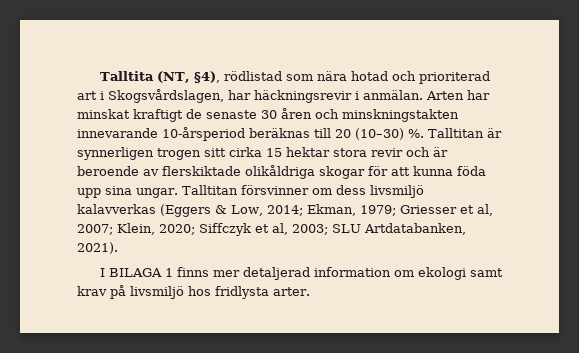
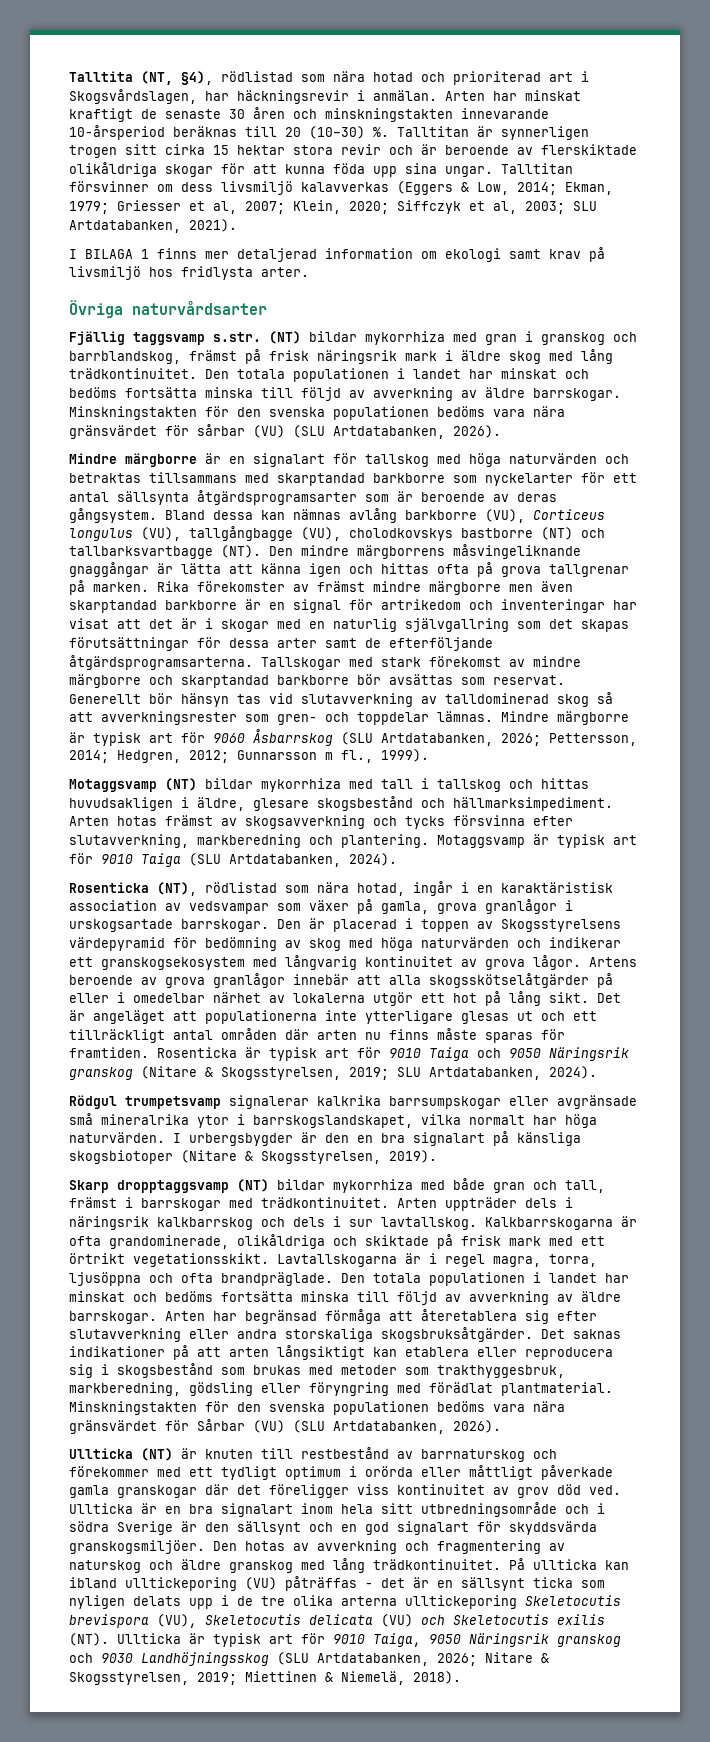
(310, 291) none -> [69,300,267,318] [69,331,637,345] [69,349,613,364] [69,368,589,382] [69,387,621,401] [69,406,565,420] [69,424,501,439] [69,453,629,467] [69,472,637,486] [69,490,557,505] [69,508,605,523] [69,526,605,541] [69,544,581,559] [69,562,629,577] [69,580,573,595] [69,599,637,613] [69,618,629,632] [69,637,493,651] [69,655,581,670] [69,674,565,688] [69,692,613,707] [69,711,629,725] [69,729,637,746] [69,749,429,763] [69,778,589,792] [69,796,613,811] [69,815,573,829] [69,834,637,848] [69,853,397,867] [69,881,613,896] [69,899,573,914] [69,918,621,932] [69,937,621,951] [69,955,637,970] [69,973,613,988] [69,991,621,1006] [69,1010,597,1024] [69,1028,565,1043] [69,1047,629,1061] [69,1066,597,1080] [69,1095,637,1109] [69,1113,597,1128] [69,1131,581,1146] [69,1150,437,1164] [69,1178,605,1193] [69,1197,573,1211] [69,1216,637,1230] [69,1234,605,1249] [69,1253,597,1267] [69,1272,629,1286] [69,1291,621,1305] [69,1309,597,1324] [69,1327,621,1342] [69,1345,613,1360] [69,1363,565,1378] [69,1382,613,1396] [69,1401,565,1415] [69,1419,501,1434] [69,1447,557,1462] [69,1465,613,1480] [69,1484,621,1498] [69,1502,605,1517] [69,1521,597,1535] [69,1540,565,1554] [69,1558,629,1573] [69,1576,605,1591] [69,1595,621,1609] [69,1614,605,1628] [69,1633,621,1647] [69,1652,549,1666] [69,1671,461,1685] // Övriga naturvårdsarter // Fjällig taggsvamp s.str. (NT) bildar mykorrhiza med gran i granskog och barrblandskog, främst på frisk näringsrik mark i äldre skog med lång trädkontinuitet. Den totala populationen i landet har minskat och bedöms fortsätta minska till följd av avverkning av äldre barrskogar. Minskningstakten för den svenska populationen bedöms vara nära gränsvärdet för sårbar (VU) (SLU Artdatabanken, 2026). // Mindre märgborre är en signalart för tallskog med höga naturvärden och betraktas tillsammans med skarptandad barkborre som nyckelarter för ett antal sällsynta åtgärdsprogramsarter som är beroende av deras gångsystem. Bland dessa kan nämnas avlång barkborre (VU), Corticeus longulus (VU), tallgångbagge (VU), cholodkovskys bastborre (NT) och tallbarksvartbagge (NT). Den mindre märgborrens måsvingeliknande gnaggångar är lätta att känna igen och hittas ofta på grova tallgrenar på marken. Rika förekomster av främst mindre märgborre men även skarptandad barkborre är en signal för artrikedom och inventeringar har visat att det är i skogar med en naturlig självgallring som det skapas förutsättningar för dessa arter samt de efterföljande åtgärdsprogramsarterna. Tallskogar med stark förekomst av mindre märgborre och skarptandad barkborre bör avsättas som reservat. Generellt bör hänsyn tas vid slutavverkning av talldominerad skog så att avverkningsrester som gren- och toppdelar lämnas. Mindre märgborre är typisk art för 9060 Åsbarrskog (SLU Artdatabanken, 2026; Pettersson, 2014; Hedgren, 2012; Gunnarsson m fl., 1999). // Motaggsvamp (NT) bildar mykorrhiza med tall i tallskog och hittas huvudsakligen i äldre, glesare skogsbestånd och hällmarksimpediment. Arten hotas främst av skogsavverkning och tycks försvinna efter slutavverkning, markberedning och plantering. Motaggsvamp är typisk art för 9010 Taiga (SLU Artdatabanken, 2024). // Rosenticka (NT), rödlistad som nära hotad, ingår i en karaktäristisk association av vedsvampar som växer på gamla, grova granlågor i urskogsartade barrskogar. Den är placerad i toppen av Skogsstyrelsens värdepyramid för bedömning av skog med höga naturvärden och indikerar ett granskogsekosystem med långvarig kontinuitet av grova lågor. Artens beroende av grova granlågor innebär att alla skogsskötselåtgärder på eller i omedelbar närhet av lokalerna utgör ett hot på lång sikt. Det är angeläget att populationerna inte ytterligare glesas ut och ett tillräckligt antal områden där arten nu finns måste sparas för framtiden. Rosenticka är typisk art för 9010 Taiga och 9050 Näringsrik granskog (Nitare & Skogsstyrelsen, 2019; SLU Artdatabanken, 2024). // Rödgul trumpetsvamp signalerar kalkrika barrsumpskogar eller avgränsade små mineralrika ytor i barrskogslandskapet, vilka normalt har höga naturvärden. I urbergsbygder är den en bra signalart på känsliga skogsbiotoper (Nitare & Skogsstyrelsen, 2019). // Skarp dropptaggsvamp (NT) bildar mykorrhiza med både gran och tall, främst i barrskogar med trädkontinuitet. Arten uppträder dels i näringsrik kalkbarrskog och dels i sur lavtallskog. Kalkbarrskogarna är ofta grandominerade, olikåldriga och skiktade på frisk mark med ett örtrikt vegetationsskikt. Lavtallskogarna är i regel magra, torra, ljusöppna och ofta brandpräglade. Den totala populationen i landet har minskat och bedöms fortsätta minska till följd av avverkning av äldre barrskogar. Arten har begränsad förmåga att återetablera sig efter slutavverkning eller andra storskaliga skogsbruksåtgärder. Det saknas indikationer på att arten långsiktigt kan etablera eller reproducera sig i skogsbestånd som brukas med metoder som trakthyggesbruk, markberedning, gödsling eller föryngring med förädlat plantmaterial. Minskningstakten för den svenska populationen bedöms vara nära gränsvärdet för Sårbar (VU) (SLU Artdatabanken, 2026). // Ullticka (NT) är knuten till restbestånd av barrnaturskog och förekommer med ett tydligt optimum i orörda eller måttligt påverkade gamla granskogar där det föreligger viss kontinuitet av grov död ved. Ullticka är en bra signalart inom hela sitt utbredningsområde och i södra Sverige är den sällsynt och en god signalart för skyddsvärda granskogsmiljöer. Den hotas av avverkning och fragmentering av naturskog och äldre granskog med lång trädkontinuitet. På ullticka kan ibland ulltickeporing (VU) påträffas - det är en sällsynt ticka som nyligen delats upp i de tre olika arterna ulltickeporing Skeletocutis brevispora (VU), Skeletocutis delicata (VU) och Skeletocutis exilis (NT). Ullticka är typisk art för 9010 Taiga, 9050 Näringsrik granskog och 9030 Landhöjningsskog (SLU Artdatabanken, 2026; Nitare & Skogsstyrelsen, 2019; Miettinen & Niemelä, 2018).

